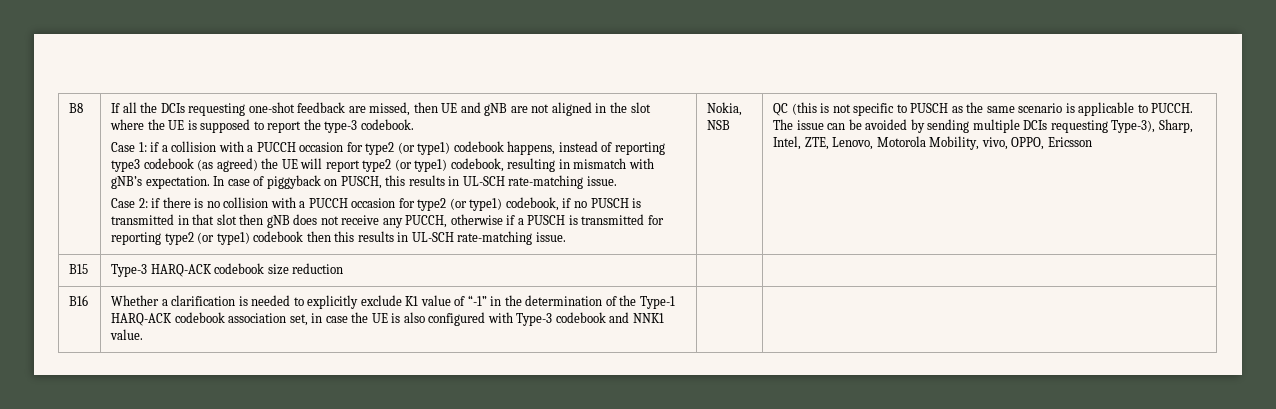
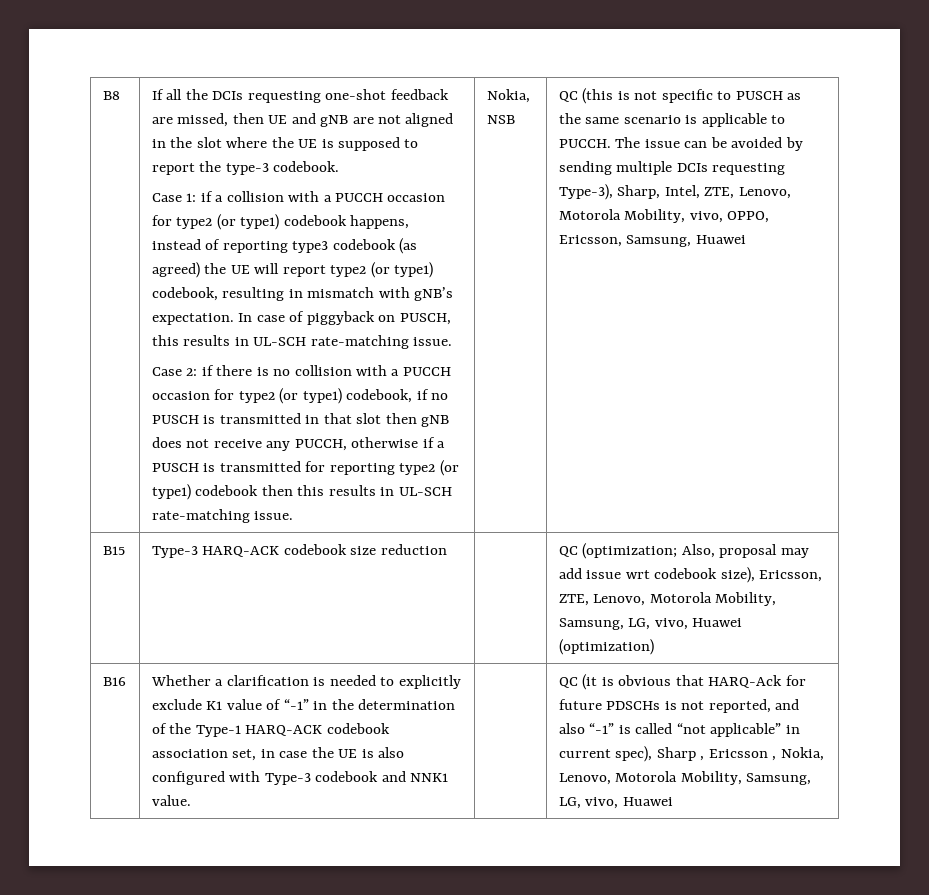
[1047,137,1092,147] Ericsson -> [558,235,746,247] Ericsson, Samsung, Huawei
(344, 268) none -> [558,543,809,559] [558,567,823,583] [558,592,777,606] [558,618,743,630] [558,639,654,655] QC (optimization; Also, proposal may add issue wrt codebook size), Ericsson, ZTE, Lenovo, Motorola Mobility, Samsung, LG, vivo, Huawei (optimization)
(144, 334) none -> [558,674,806,690] [558,699,800,713] [558,723,800,737] [558,746,824,762] [558,771,812,785] [558,797,673,809] QC (it is obvious that HARQ-Ack for future PDSCHs is not reported, and also “-1” is called “not applicable” in current spec), Sharp , Ericsson , Nokia, Lenovo, Motorola Mobility, Samsung, LG, vivo, Huawei

